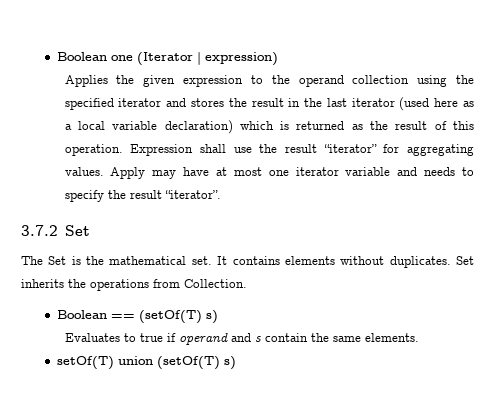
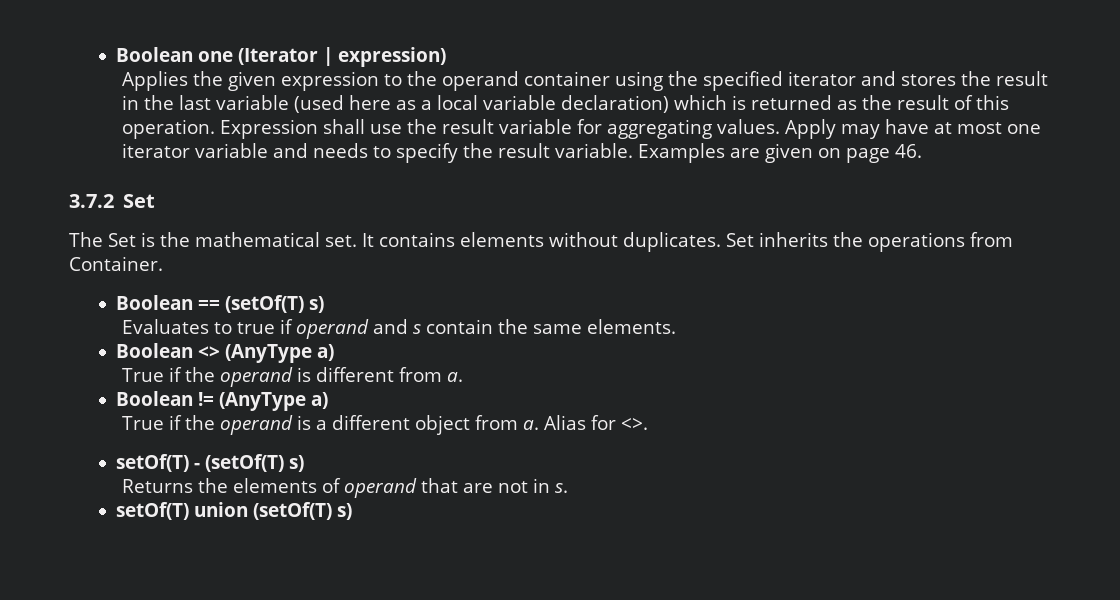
[352,75,410,84] collection -> [524,71,611,86] container
[351,98,395,107] iterator -> [216,95,290,110] variable
[323,144,377,153] “iterator” -> [499,119,573,134] variable
[164,190,221,199] “iterator”. -> [555,143,923,163] variable. Examples are given on page 46.
[184,279,247,288] Collection. -> [69,256,163,271] Container.
(419, 337) none -> [115,343,334,363] [122,367,464,387] [115,391,328,411] [122,415,649,435] [115,454,304,472] [122,478,569,498] // Boolean <> (AnyType a) // True if the operand is different from a. // Boolean != (AnyType a) // True if the operand is a different object from a. Alias for <>. // setOf(T) - (setOf(T) s) // Returns the elements of operand that are not in s.

